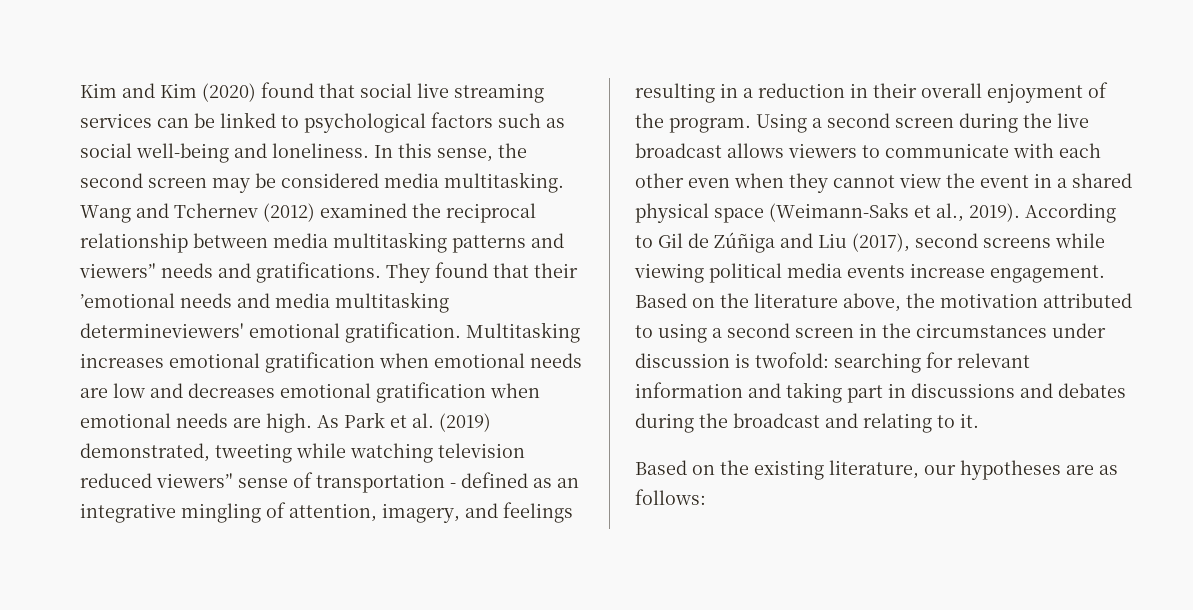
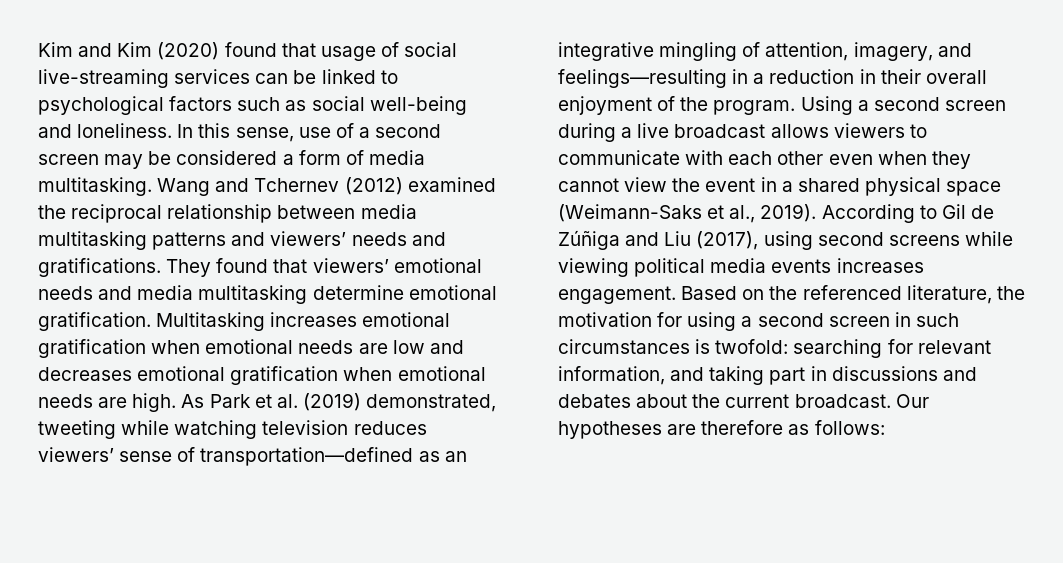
[360,83,544,103] social live streaming -> [320,42,458,61] [38,69,169,88] usage of social live-streaming
[498,143,527,158] the -> [298,123,370,138] use of a
(379, 180) none -> [282,150,364,165] a form of
[79,263,156,278] viewers’' -> [270,231,347,246] viewers’
[534,263,578,278] [80,293,175,308] their ’emotional -> [312,258,482,273] viewers’ emotional
[80,323,244,338] determineviewers' -> [312,285,404,300] determine
[80,472,528,493] reduced viewers’' sense of transportation - defined -> [353,421,427,435] [38,447,414,466] reduces viewers’ sense of transportation—defined
[503,502,573,523] [635,83,715,103] feelings resulting -> [558,69,727,88] feelings—resulting
[1023,113,1052,128] the -> [621,127,633,138] a
(910, 242) none -> [763,231,813,250] using
[910,263,985,278] increase -> [836,258,924,273] increases
[754,293,1132,312] [635,325,653,338] literature above, the motivation attributed to -> [802,285,1025,304] [558,312,683,327] referenced literature, the motivation for
[882,323,1106,338] [635,353,730,368] the circumstances under discussion -> [915,313,959,327] [558,339,690,354] such circumstances
[635,382,743,398] information -> [558,366,665,385] information,
[635,413,979,433] [635,460,956,480] during the broadcast and relating to it. // Based on the existing literature, our -> [636,394,929,408] about the current broadcast. Our
(1094, 470) none -> [701,420,784,435] therefore

